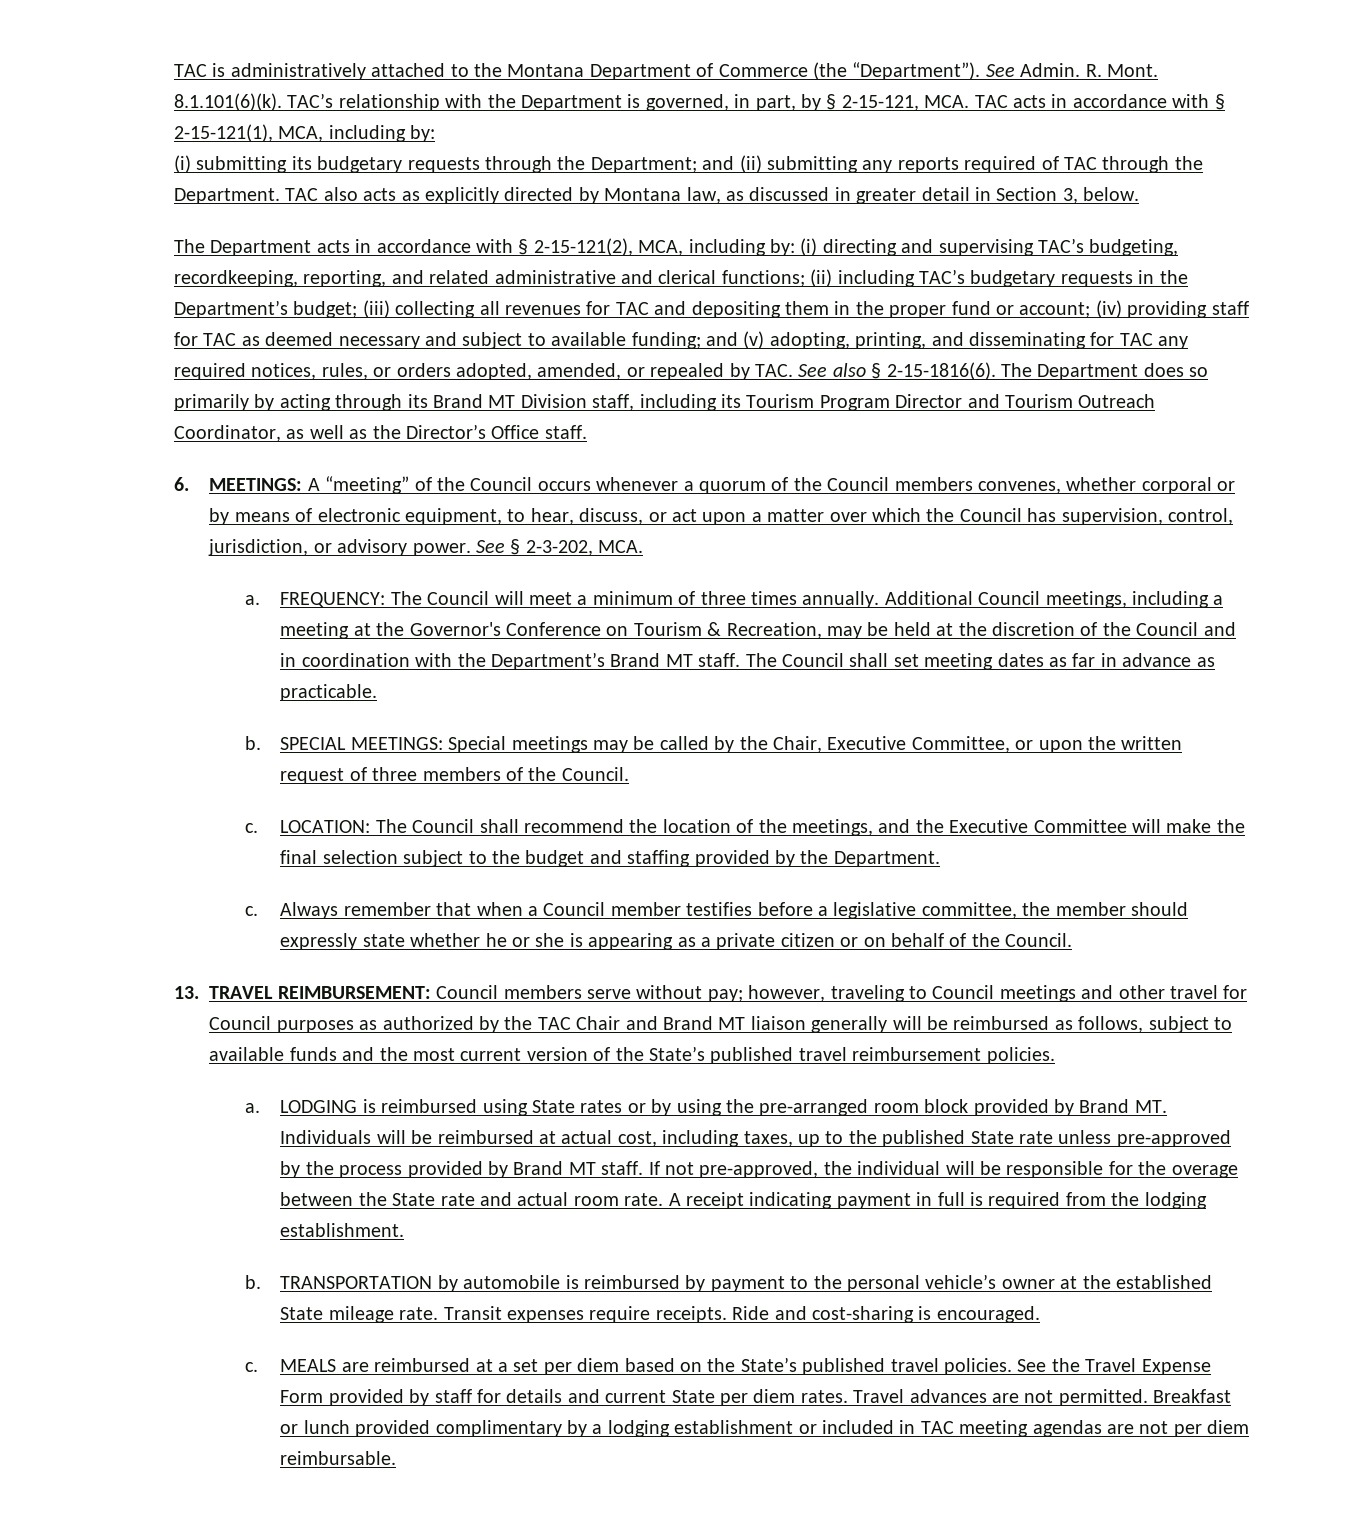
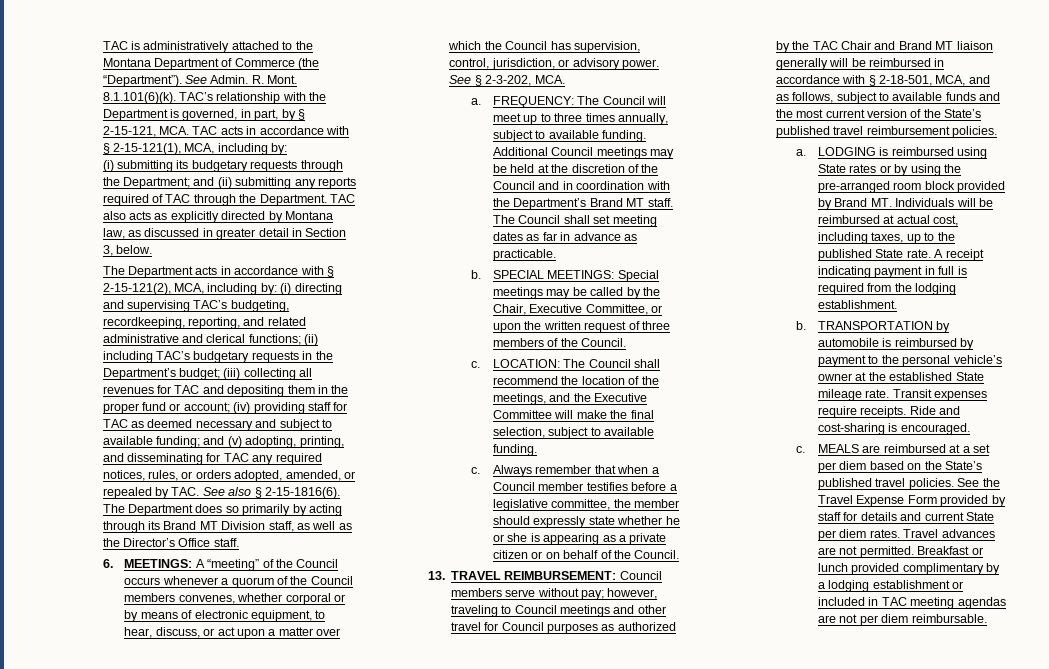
[639,394,1156,411] [173,425,281,442] including its Tourism Program Director and Tourism Outreach Coordinator, -> (294, 526) none
[577,591,1224,608] [280,622,822,639] a minimum of three times annually. Additional Council meetings, including a meeting at the Governor's Conference on Tourism & Recreation, -> [523,113,668,125] [493,130,647,142] [493,147,647,159] up to three times annually, subject to available funding. Additional Council meetings
[322,850,940,867] selection subject to the budget and staffing provided by the Department. -> [493,427,655,439] [493,444,538,456] selection, subject to available funding.
(1050, 1023) none -> [934,58,945,67] [775,75,990,86] in accordance with § 2-18-501, MCA, and
[1019,1130,1231,1147] [280,1161,1238,1178] [280,1192,619,1206] rate unless pre-approved by the process provided by Brand MT staff. If not pre-approved, the individual will be responsible for the overage between the State rate and actual room -> (904, 253) none

